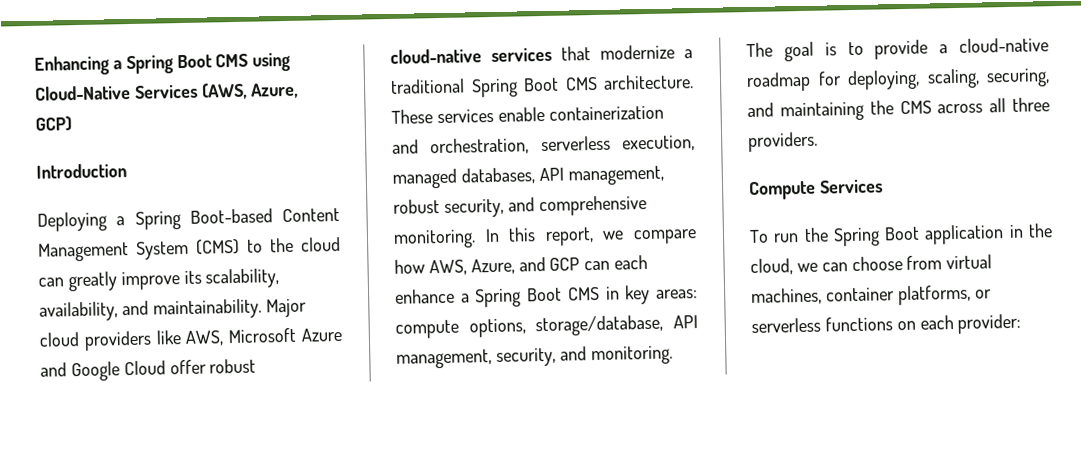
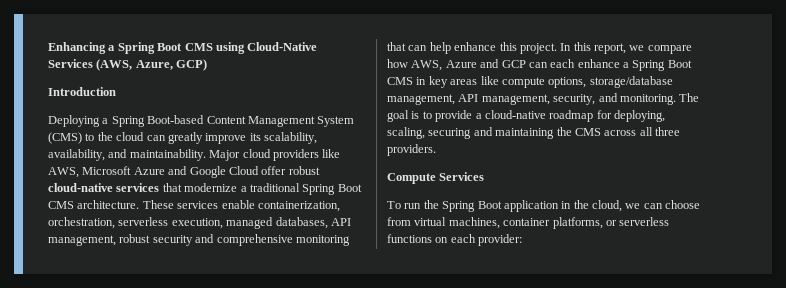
[548,105,664,121] [392,139,419,154] containerization and -> [257,201,340,212] containerization,
[443,198,504,218] security, -> [152,235,193,246] security
[393,229,476,249] monitoring. -> [295,235,350,246] [387,42,557,54] monitoring that can help enhance this project.
[470,258,515,275] Azure, -> [445,60,477,68] Azure
[656,289,698,299] [395,314,664,339] areas: compute options, storage/database, -> [450,76,673,88] [387,94,455,105] areas like compute options, storage/database management,
[986,68,1050,88] securing, -> [428,128,472,139] securing

